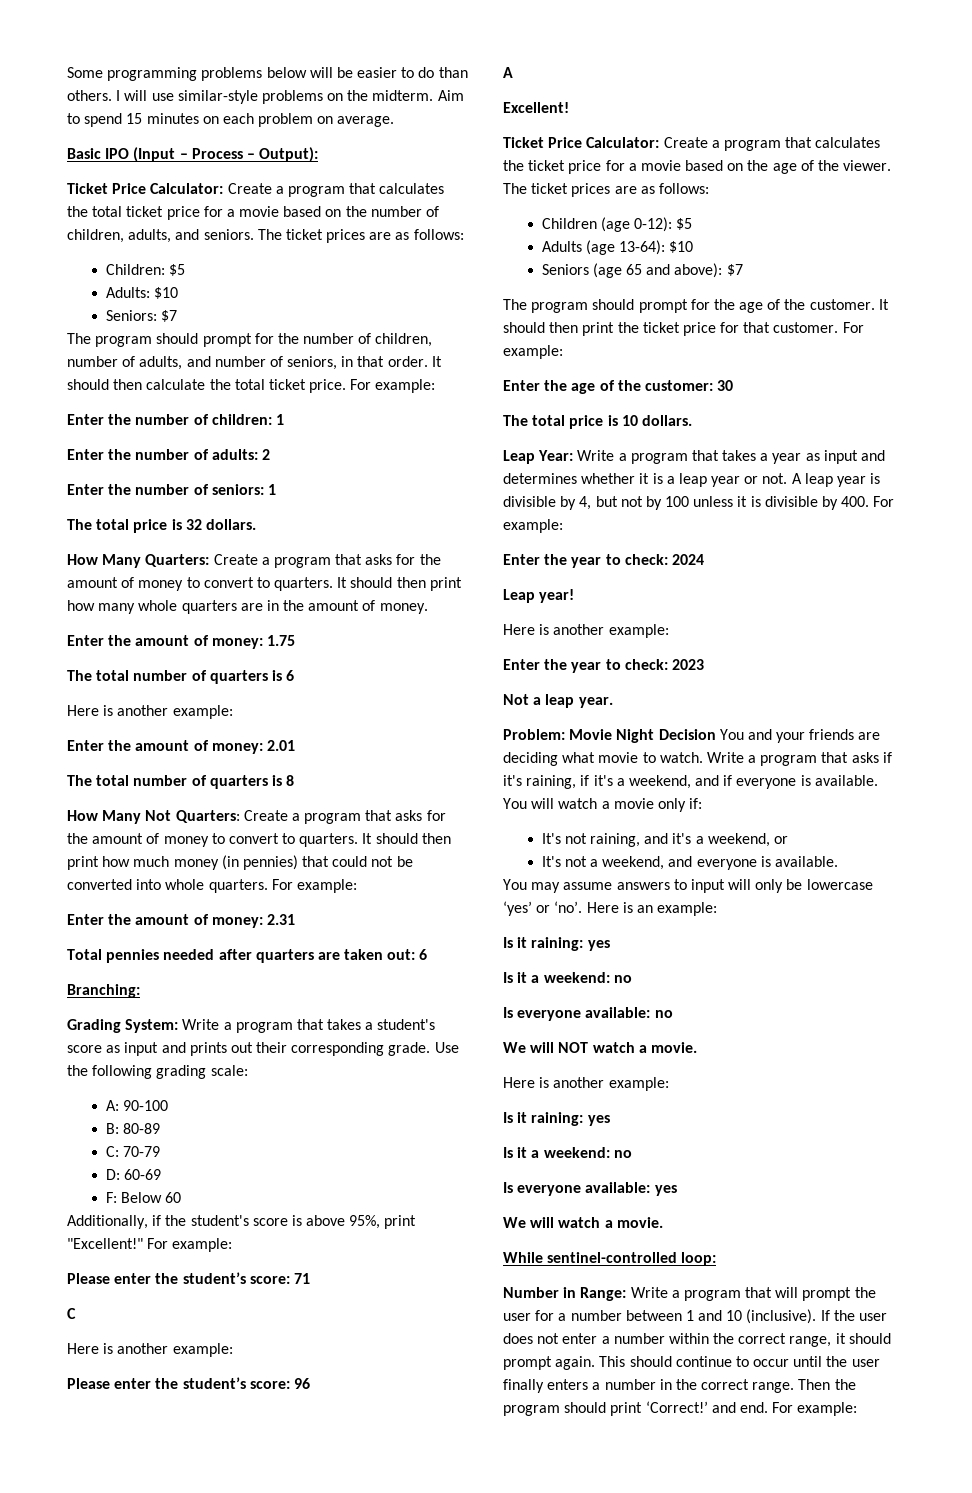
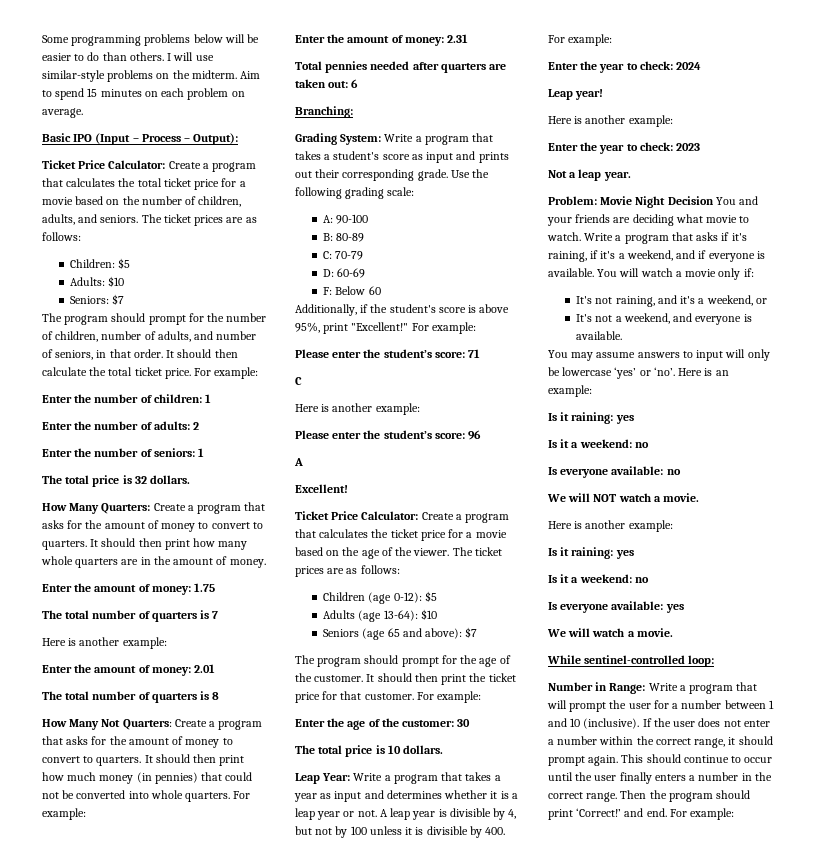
[286,670,295,681] 6 -> [212,611,219,619] 7

